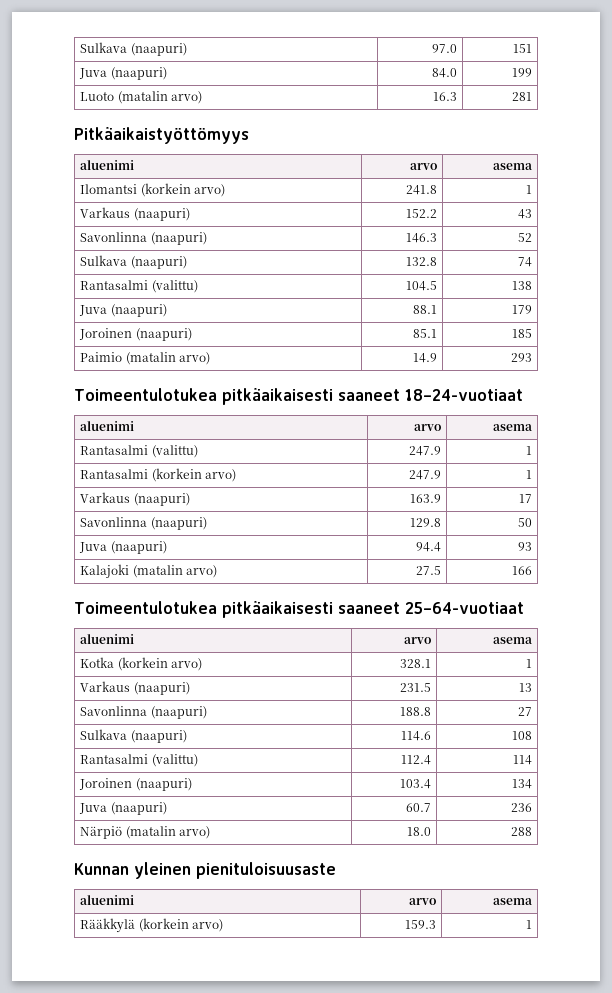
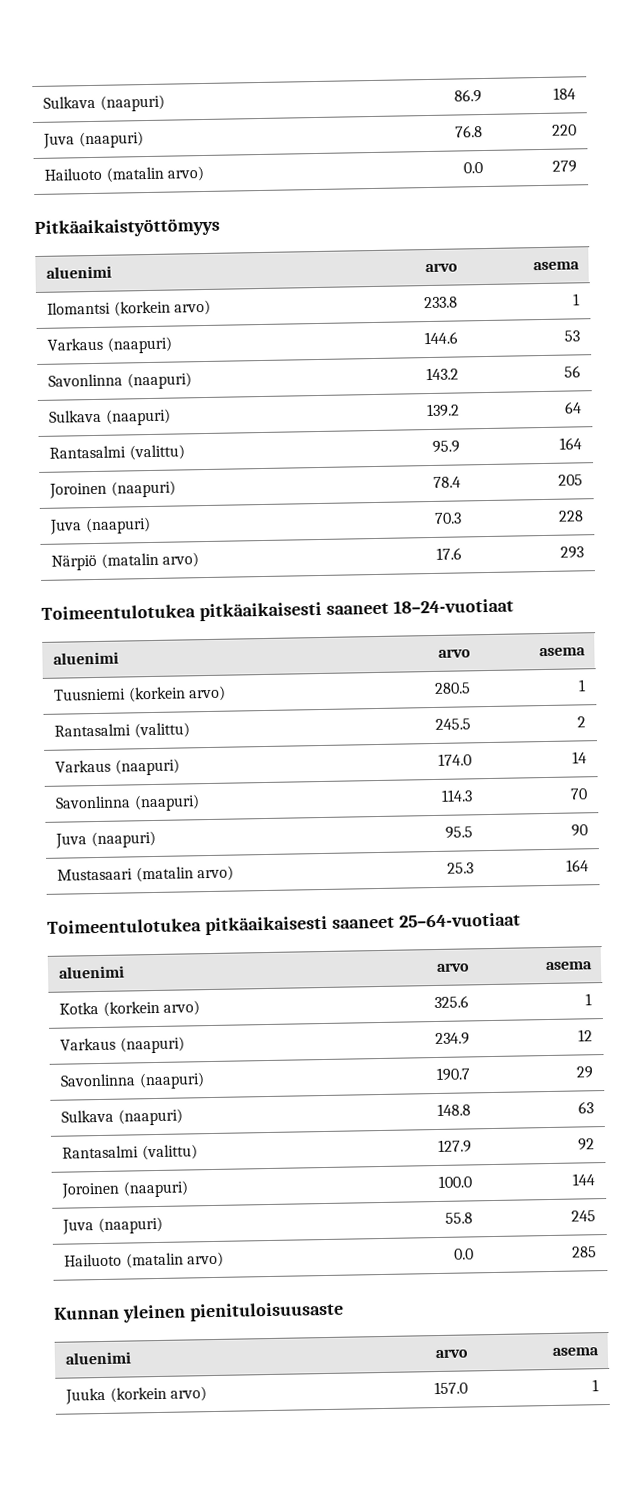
[80,42,187,56] [431,44,457,53] [512,44,532,53] [79,67,167,80] [431,68,457,78] [511,68,532,77] [80,91,202,104] [432,92,457,101] [511,92,532,101] Sulkava (naapuri) | 97.0 | 151 // Juva (naapuri) | 84.0 | 199 // Luoto (matalin arvo) | 16.3 | 281 -> [43,94,165,112] [453,89,482,103] [552,87,576,100] [43,131,144,149] [454,125,483,138] [551,124,577,136] [44,165,204,183] [462,162,483,174] [551,160,577,173] Sulkava (naapuri) | 86.9 | 184 // Juva (naapuri) | 76.8 | 220 // Hailuoto (matalin arvo) | 0.0 | 279
[405,185,437,195] [525,185,532,194] [80,207,190,221] [405,209,437,218] [517,209,532,219] [80,232,207,245] [405,233,437,243] [517,233,532,242] [80,255,187,269] [405,257,437,266] [517,257,532,267] [80,280,198,293] [405,281,437,291] [511,281,532,290] [79,304,167,317] [412,305,437,314] [511,305,532,314] [79,328,192,341] [412,329,437,338] [511,329,532,338] [80,352,210,365] [412,353,437,363] 241.8 | 1 // Varkaus (naapuri) | 152.2 | 43 // Savonlinna (naapuri) | 146.3 | 52 // Sulkava (naapuri) | 132.8 | 74 // Rantasalmi (valittu) | 104.5 | 138 // Juva (naapuri) | 88.1 | 179 // Joroinen (naapuri) | 85.1 | 185 // Paimio (matalin arvo) | 14.9 -> [423,296,458,309] [572,293,580,306] [47,336,173,354] [423,331,458,345] [563,330,580,342] [48,372,192,390] [425,367,459,381] [563,365,581,378] [49,408,171,426] [425,403,460,418] [563,401,582,414] [49,444,185,461] [431,440,460,453] [558,437,582,450] [49,480,176,499] [432,476,461,488] [557,474,583,486] [49,517,151,535] [433,512,462,524] [557,510,584,522] [51,552,199,571] [435,547,462,560] 233.8 | 1 // Varkaus (naapuri) | 144.6 | 53 // Savonlinna (naapuri) | 143.2 | 56 // Sulkava (naapuri) | 139.2 | 64 // Rantasalmi (valittu) | 95.9 | 164 // Joroinen (naapuri) | 78.4 | 205 // Juva (naapuri) | 70.3 | 228 // Närpiö (matalin arvo) | 17.6
[80,445,198,458] [408,446,441,456] [525,446,532,455] [80,468,236,482] [408,470,441,480] [525,470,532,479] [80,492,190,506] [409,494,441,503] [518,494,532,503] [80,517,207,530] [409,518,441,527] [517,518,532,527] [79,541,167,554] [415,542,441,552] [517,542,532,551] [80,564,217,579] [415,566,441,575] [511,566,532,575] Rantasalmi (valittu) | 247.9 | 1 // Rantasalmi (korkein arvo) | 247.9 | 1 // Varkaus (naapuri) | 163.9 | 17 // Savonlinna (naapuri) | 129.8 | 50 // Juva (naapuri) | 94.4 | 93 // Kalajoki (matalin arvo) | 27.5 | 166 -> [54,685,226,703] [433,682,471,694] [577,679,586,692] [54,722,190,739] [434,718,471,730] [576,716,586,728] [55,758,180,776] [437,753,472,766] [571,751,587,764] [55,794,200,812] [440,789,473,802] [569,788,588,800] [55,830,156,849] [444,826,473,839] [570,824,588,837] [57,865,234,883] [446,862,474,874] [565,859,589,872] Tuusniemi (korkein arvo) | 280.5 | 1 // Rantasalmi (valittu) | 245.5 | 2 // Varkaus (naapuri) | 174.0 | 14 // Savonlinna (naapuri) | 114.3 | 70 // Juva (naapuri) | 95.5 | 90 // Mustasaari (matalin arvo) | 25.3 | 164
[399,659,431,668] [525,659,532,668] [80,681,190,695] [399,683,431,692] [518,683,532,692] [80,706,207,719] [399,707,431,716] [517,707,532,716] [80,729,187,743] [400,731,431,741] [511,731,532,740] [80,754,198,767] [400,755,431,765] [512,755,532,765] [79,778,192,791] [399,779,431,789] [511,779,532,789] [79,802,167,815] [405,803,431,812] [510,803,532,812] [80,826,210,839] [406,827,431,836] [510,827,532,836] 328.1 | 1 // Varkaus (naapuri) | 231.5 | 13 // Savonlinna (naapuri) | 188.8 | 27 // Sulkava (naapuri) | 114.6 | 108 // Rantasalmi (valittu) | 112.4 | 114 // Joroinen (naapuri) | 103.4 | 134 // Juva (naapuri) | 60.7 | 236 // Närpiö (matalin arvo) | 18.0 | 288 -> [433,995,469,1009] [584,993,592,1006] [60,1036,185,1054] [434,1032,470,1046] [577,1029,593,1042] [60,1072,205,1090] [435,1067,471,1082] [575,1066,594,1079] [61,1108,183,1126] [436,1103,471,1117] [577,1101,594,1114] [62,1144,198,1161] [437,1139,472,1153] [577,1138,595,1151] [61,1180,189,1199] [437,1175,472,1188] [571,1173,595,1186] [62,1216,163,1235] [444,1212,473,1224] [570,1210,596,1222] [64,1251,224,1269] [453,1248,474,1260] [571,1246,597,1258] 325.6 | 1 // Varkaus (naapuri) | 234.9 | 12 // Savonlinna (naapuri) | 190.7 | 29 // Sulkava (naapuri) | 148.8 | 63 // Rantasalmi (valittu) | 127.9 | 92 // Joroinen (naapuri) | 100.0 | 144 // Juva (naapuri) | 55.8 | 245 // Hailuoto (matalin arvo) | 0.0 | 285
[80,918,223,933] [404,920,436,929] Rääkkylä (korkein arvo) | 159.3 -> [65,1386,207,1405] [433,1381,468,1395] Juuka (korkein arvo) | 157.0

